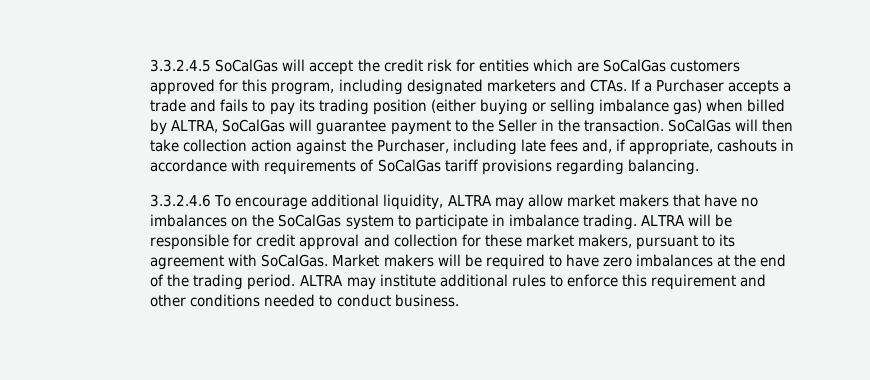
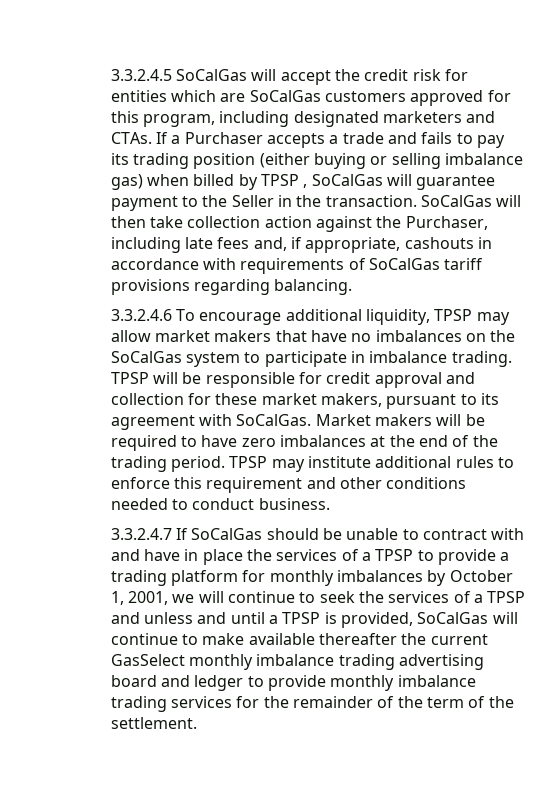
[171,120,219,133] ALTRA, -> [261,174,308,188] TPSP ,
[447,195,492,206] ALTRA -> [434,309,473,321] TPSP
[640,215,685,226] ALTRA -> [110,372,149,384] TPSP
[299,275,344,286] ALTRA -> [229,456,268,468] TPSP
(459, 300) none -> [110,528,525,540] [110,549,510,565] [110,570,513,586] [110,591,526,605] [110,612,518,628] [110,633,488,645] [110,654,485,670] [110,675,476,691] [110,696,514,712] [110,717,197,729] // 3.3.2.4.7 If SoCalGas should be unable to contract with and have in place the services of a TPSP to provide a trading platform for monthly imbalances by October 1, 2001, we will continue to seek the services of a TPSP and unless and until a TPSP is provided, SoCalGas will continue to make available thereafter the current GasSelect monthly imbalance trading advertising board and ledger to provide monthly imbalance trading services for the remainder of the term of the settlement.

